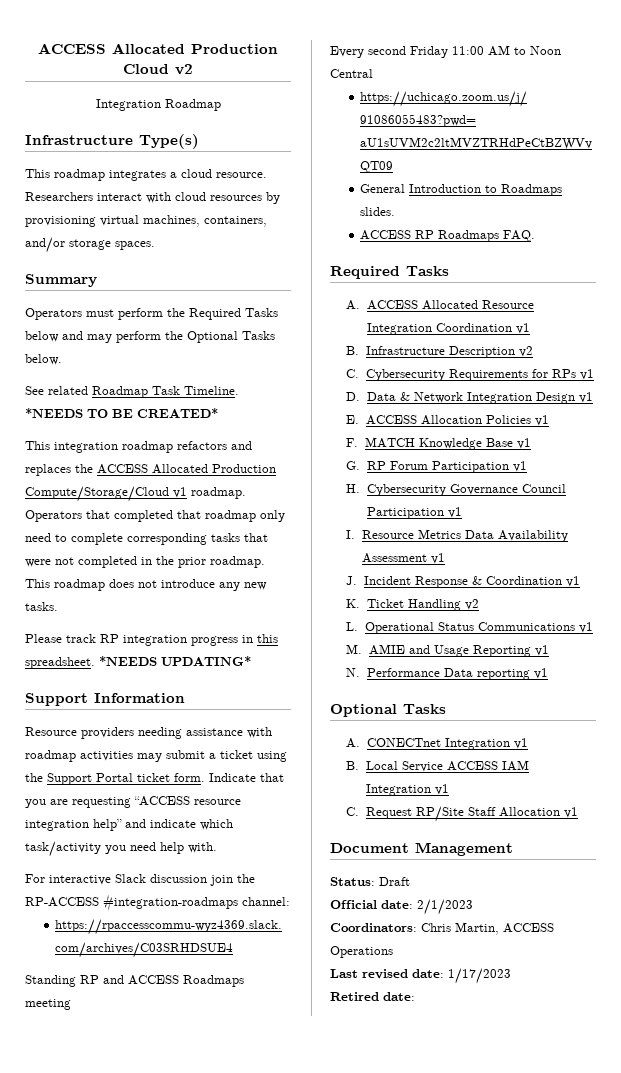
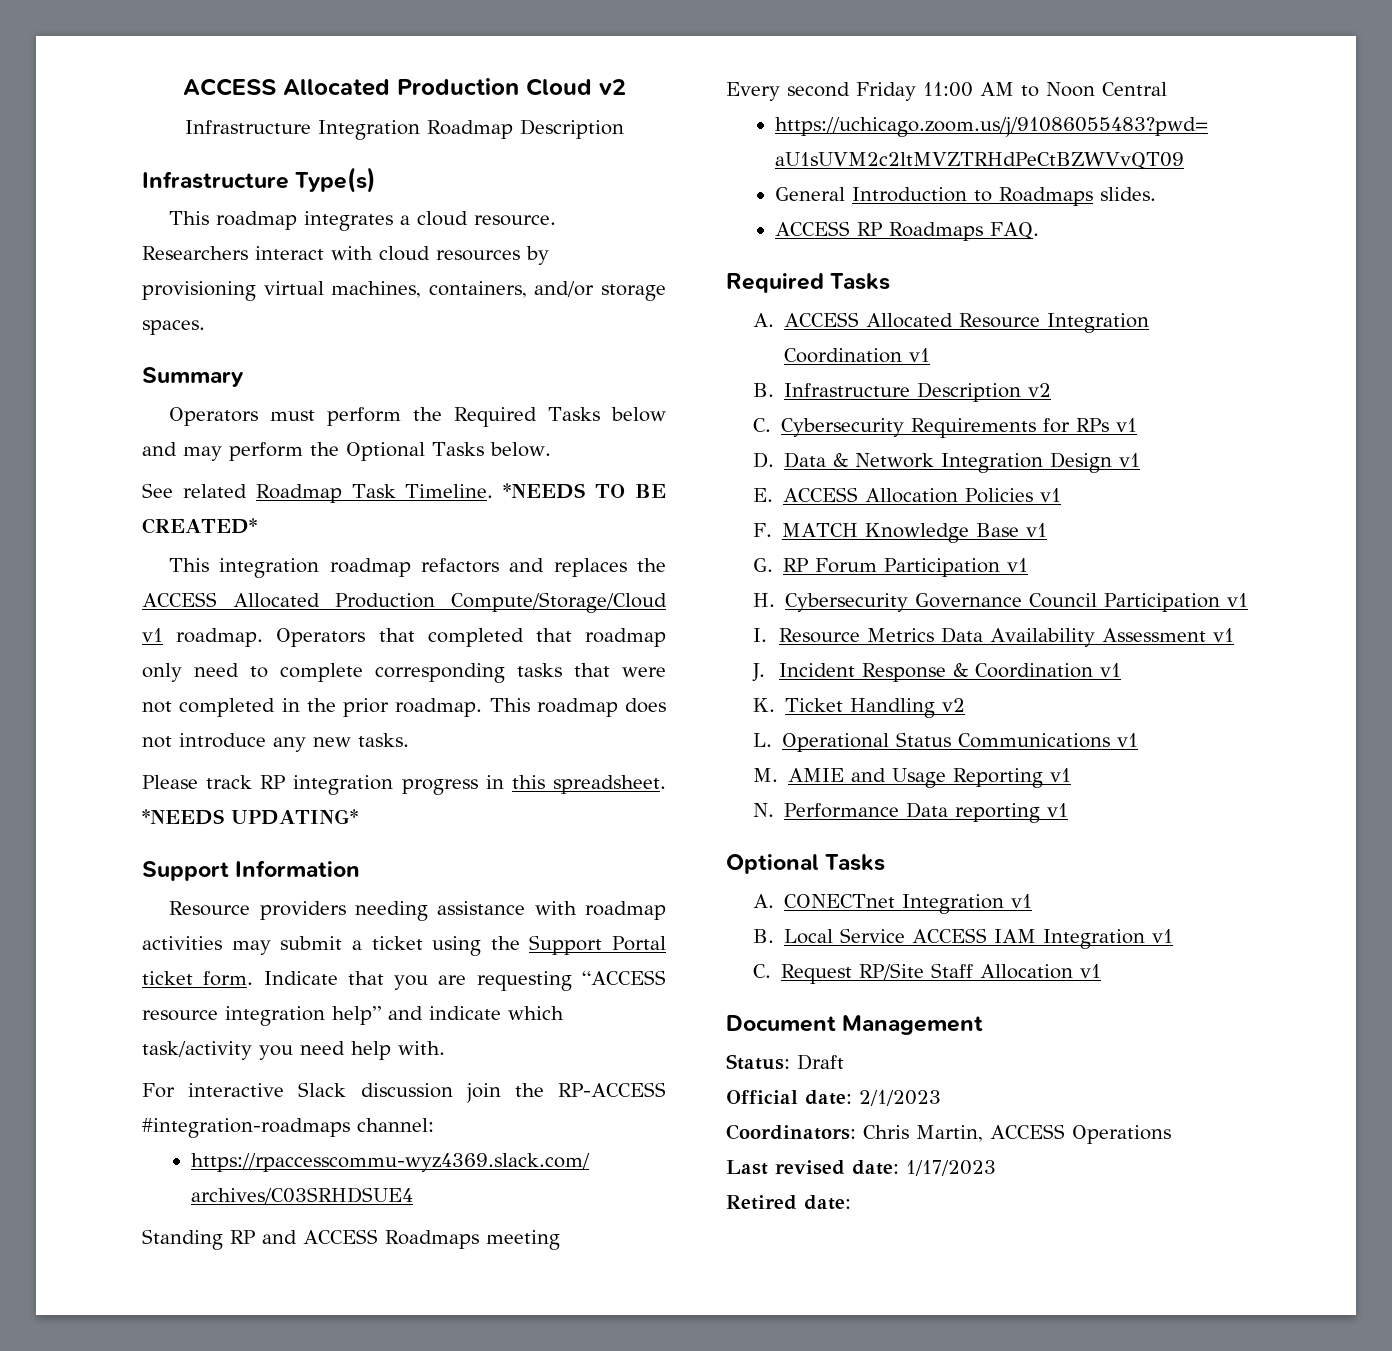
(193, 69) none -> [184,120,311,134] Infrastructure
(221, 105) none -> [519,119,624,139] Description

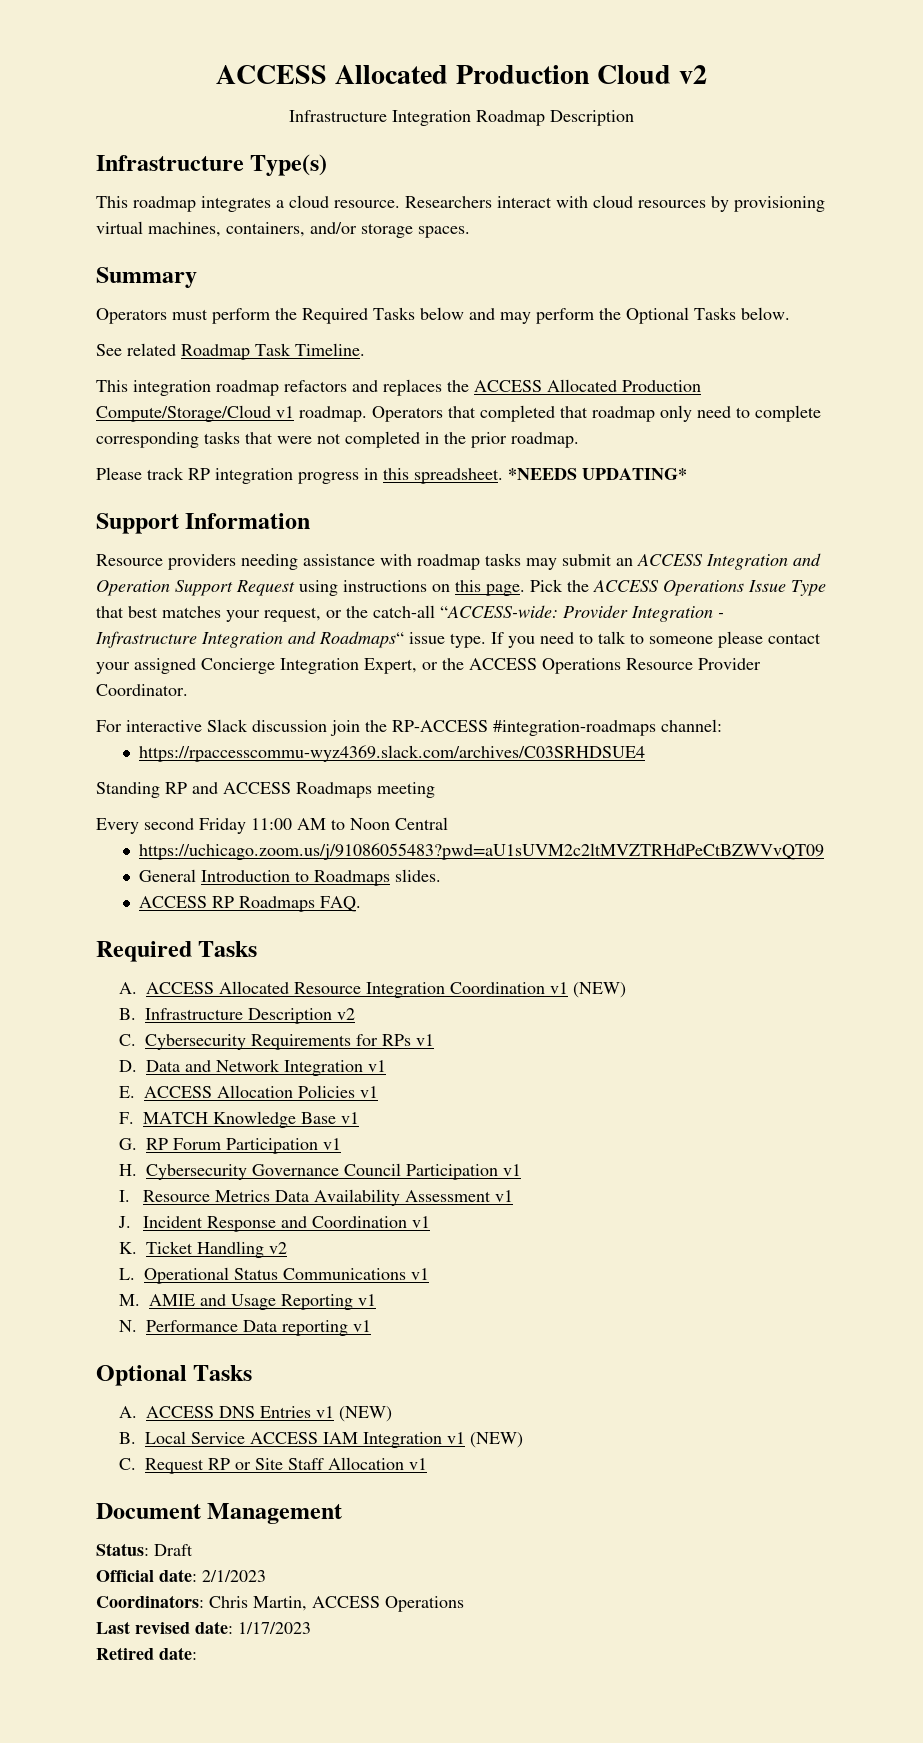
[503,483,666,499] [142,518,257,534] *NEEDS TO BE CREATED* -> (365, 349) none
[489,698,666,717] [142,733,409,752] This roadmap does not introduce any new tasks. -> (579, 440) none
[142,936,222,950] activities -> [485,553,521,566] tasks
[351,935,667,956] [142,970,666,991] [142,1006,564,1026] [142,1041,445,1060] a ticket using the Support Portal ticket form. Indicate that you are requesting “ACCESS resource integration help” and indicate which task/activity you need help with. -> [616,553,821,570] [96,579,826,596] [96,605,724,622] [95,631,821,648] [96,658,761,674] [96,684,188,696] an ACCESS Integration and Operation Support Request using instructions on this page. Pick the ACCESS Operations Issue Type that best matches your request, or the catch-all “ACCESS-wide: Provider Integration - Infrastructure Integration and Roadmaps“ issue type. If you need to talk to someone please contact your assigned Concierge Integration Expert, or the ACCESS Operations Resource Provider Coordinator.
(930, 355) none -> [573,982,627,998] (NEW)
[832,452,848,467] & -> [185,1060,212,1072] and
[1049,452,1112,473] Design -> (364, 1068) none
[953,662,969,677] & -> [280,1216,307,1228] and
[783,894,1032,914] CONECTnet Integration v1 -> [146,1406,393,1422] ACCESS DNS Entries v1 (NEW)
(1173, 936) none -> [470,1432,524,1448] (NEW)
[858,963,924,980] RP/Site -> [208,1458,284,1470] RP or Site

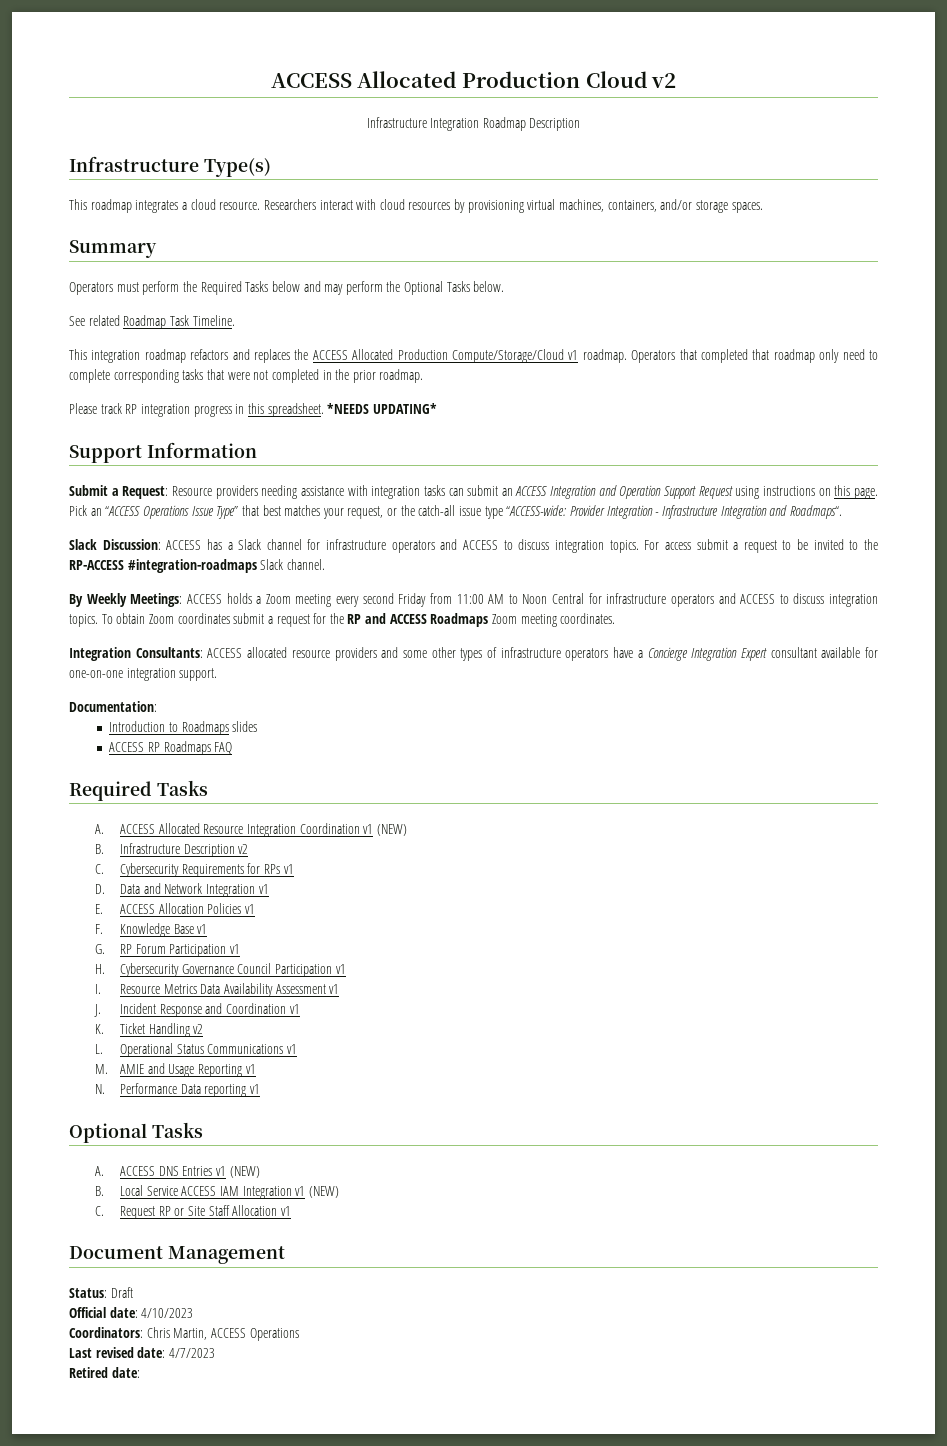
(311, 521) none -> [69,485,169,499] Submit a Request:
[417,553,557,570] roadmap tasks may -> [371,485,464,499] integration tasks can
[567,580,659,592] the ACCESS -> [90,506,141,516] an “ACCESS
[791,580,826,596] Type -> [216,506,239,519] Type”
(435, 611) none -> [459,506,503,519] issue type
[319,631,821,648] [96,658,761,674] [96,684,188,696] [96,719,722,736] [139,745,646,762] [96,782,435,798] [96,818,139,834] Roadmaps“ issue type. If you need to talk to someone please contact your assigned Concierge Integration Expert, or the ACCESS Operations Resource Provider Coordinator. // For interactive Slack discussion join the RP-ACCESS #integration-roadmaps channel: // https://rpaccesscommu-wyz4369.slack.com/archives/C03SRHDSUE4 // Standing RP and ACCESS Roadmaps meeting // Every -> [789,505,842,519] [69,539,878,553] [69,559,325,573] [69,593,359,607] Roadmaps“. // Slack Discussion: ACCESS has a Slack channel for infrastructure operators and ACCESS to discuss integration topics. For access submit a request to be invited to the RP-ACCESS #integration-roadmaps Slack channel. // By Weekly Meetings: ACCESS holds a Zoom meeting every
(246, 826) none -> [429,593,452,604] from
[139,843,825,860] [139,869,197,882] // https://uchicago.zoom.us/j/91086055483?pwd=aU1sUVM2c2ltMVZTRHdPeCtBZWVvQT09 // General -> [588,593,878,607] [69,613,616,627] [69,647,879,661] [69,668,218,681] [69,701,157,712] for infrastructure operators and ACCESS to discuss integration topics. To obtain Zoom coordinates submit a request for the RP and ACCESS Roadmaps Zoom meeting coordinates. // Integration Consultants: ACCESS allocated resource providers and some other types of infrastructure operators have a Concierge Integration Expert consultant available for one-on-one integration support. // Documentation: //
[395,869,442,882] slides. -> [232,721,258,732] slides
[320,896,362,912] FAQ. -> [214,742,233,755] FAQ
[143,1112,209,1124] MATCH -> (103, 929) none
[202,1570,266,1582] 2/1/2023 -> [141,1308,194,1318] 4/10/2023
[238,1622,311,1634] 1/17/2023 -> [168,1348,215,1358] 4/7/2023

